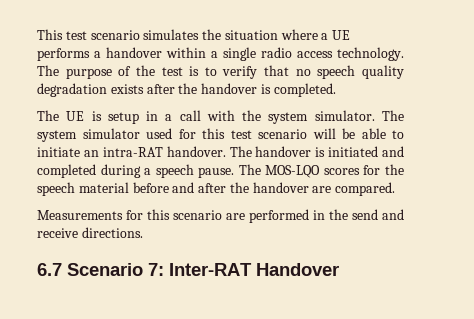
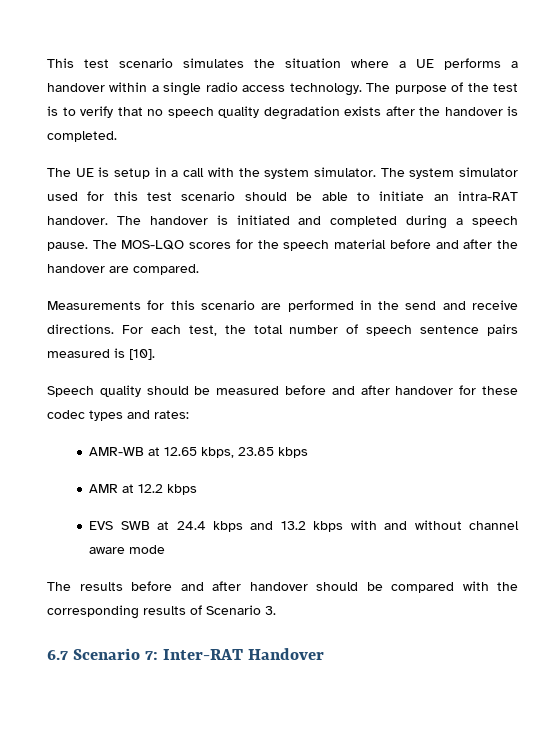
[312,128,336,139] will -> [244,192,287,201] should
(143, 232) none -> [121,324,518,336] [47,348,155,360] [47,385,518,397] [47,410,189,421] [89,447,309,458] [89,484,198,495] [89,520,519,532] [89,545,166,554] [47,581,518,593] [47,605,276,619] For each test, the total number of speech sentence pairs measured is [10]. // Speech quality should be measured before and after handover for these codec types and rates: // AMR-WB at 12.65 kbps, 23.85 kbps // AMR at 12.2 kbps // EVS SWB at 24.4 kbps and 13.2 kbps with and without channel aware mode // The results before and after handover should be compared with the corresponding results of Scenario 3.

